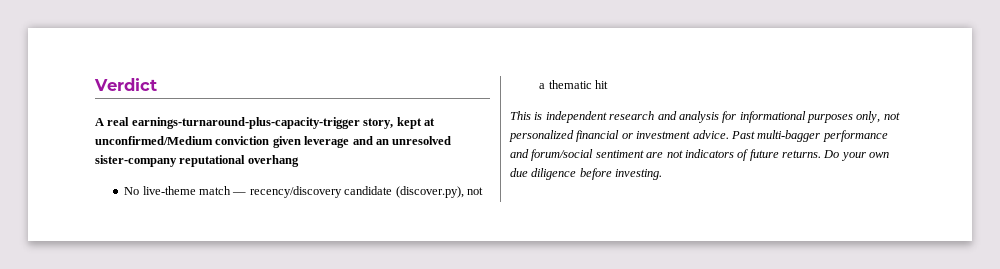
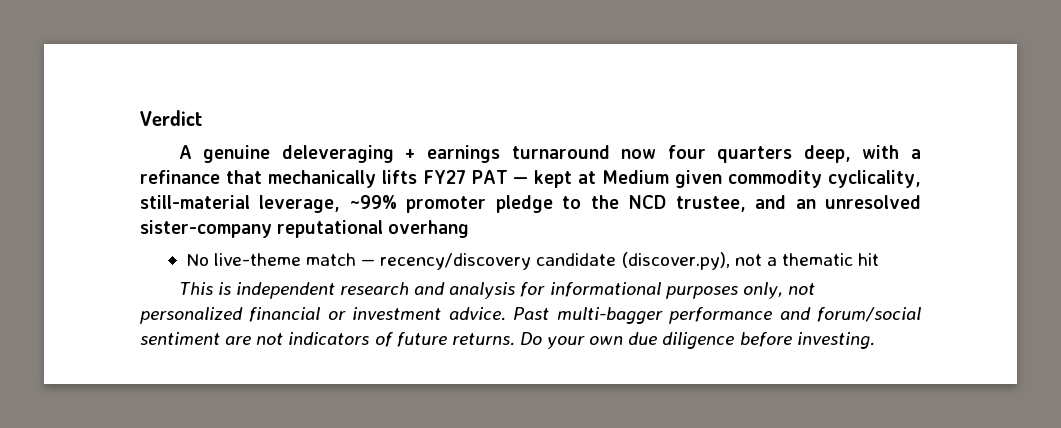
[107,117,435,129] [95,136,350,148] real earnings-turnaround-plus-capacity-trigger story, kept at unconfirmed/Medium conviction given leverage -> [203,145,921,163] [140,170,921,188] [140,195,746,213] genuine deleveraging + earnings turnaround now four quarters deep, with a refinance that mechanically lifts FY27 PAT — kept at Medium given commodity cyclicality, still-material leverage, ~99% promoter pledge to the NCD trustee,

